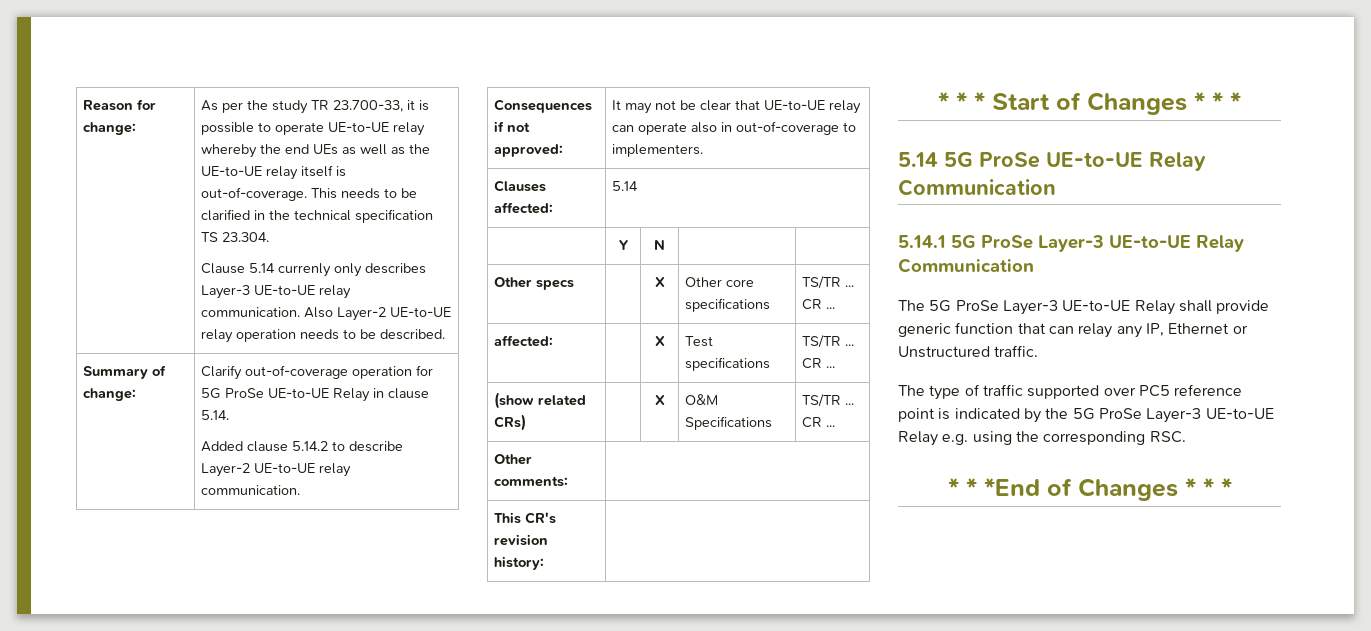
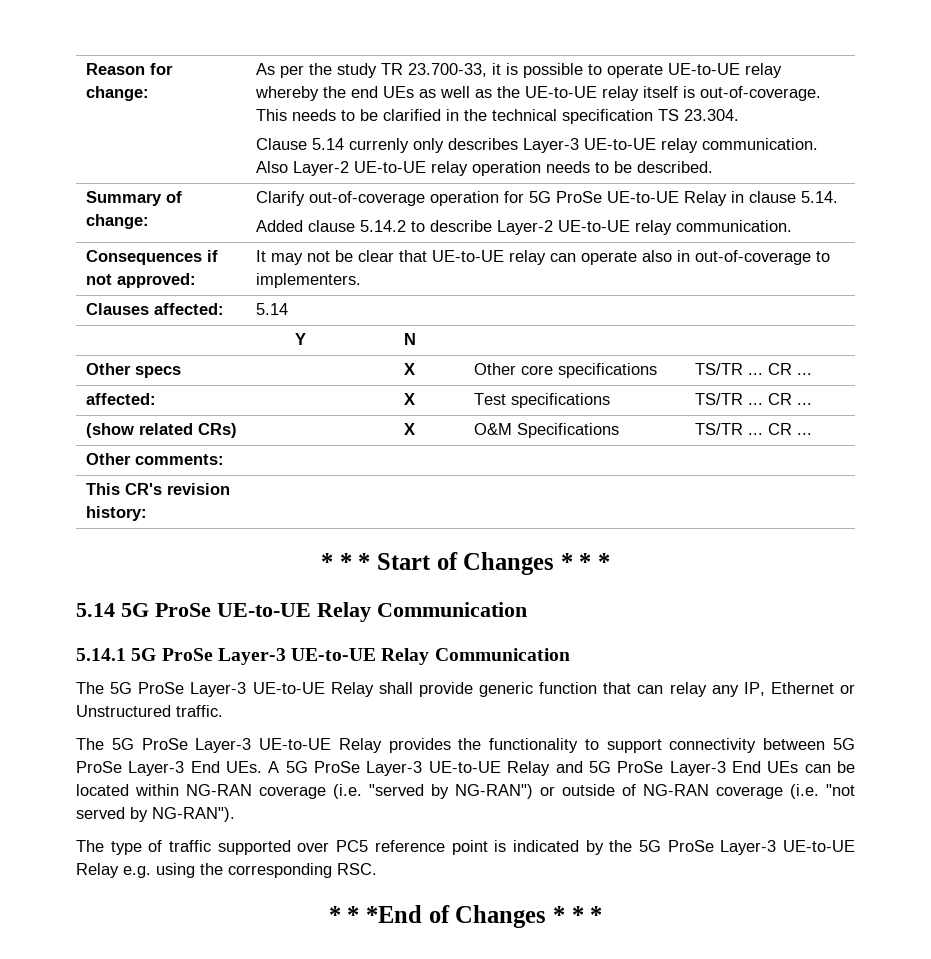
(1039, 351) none -> [76,738,855,753] [76,761,856,776] [76,784,855,799] [76,807,235,822] // The 5G ProSe Layer-3 UE-to-UE Relay provides the functionality to support connectivity between 5G ProSe Layer-3 End UEs. A 5G ProSe Layer-3 UE-to-UE Relay and 5G ProSe Layer-3 End UEs can be located within NG-RAN coverage (i.e. "served by NG-RAN") or outside of NG-RAN coverage (i.e. "not served by NG-RAN").

